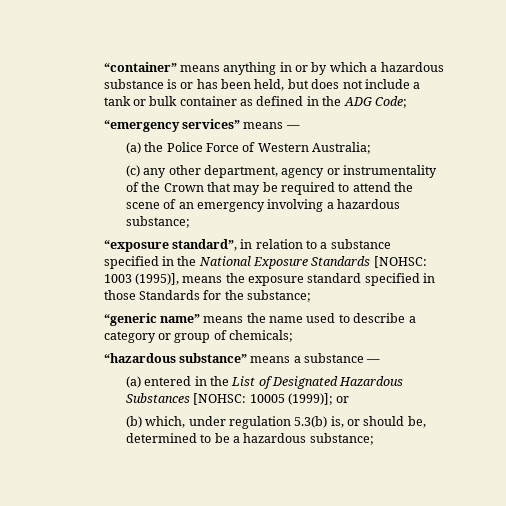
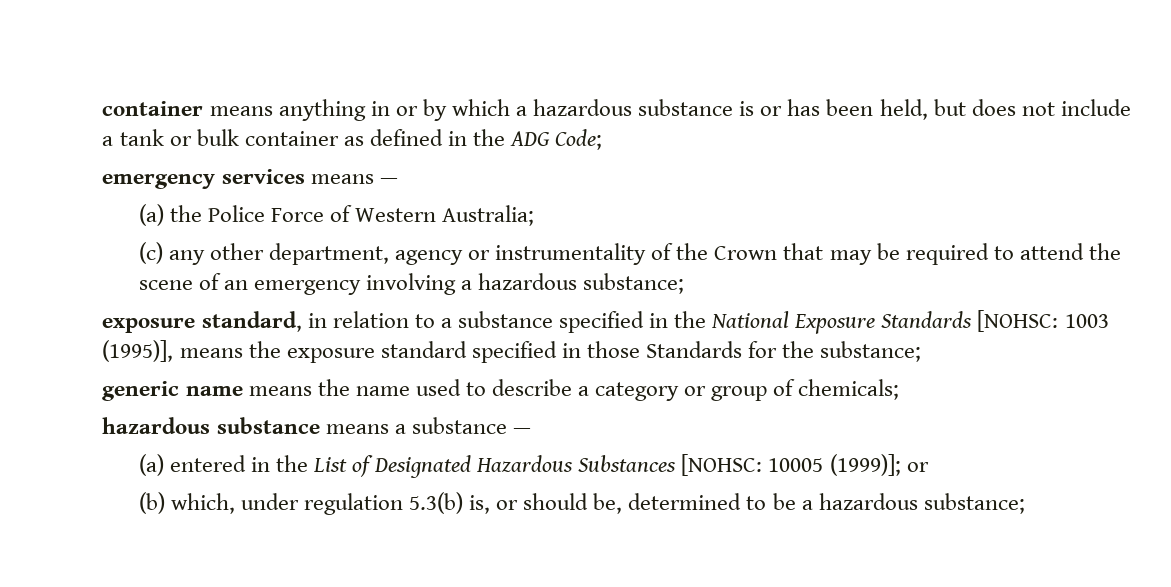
[103,62,177,72] “container” -> [102,101,204,116] container
[103,119,240,132] “emergency services” -> [102,169,305,189] emergency services
[103,239,237,252] “exposure standard”, -> [102,311,302,333] exposure standard,
[103,313,200,326] “generic name” -> [102,381,243,401] generic name
[103,353,247,363] “hazardous substance” -> [102,417,320,434] hazardous substance

